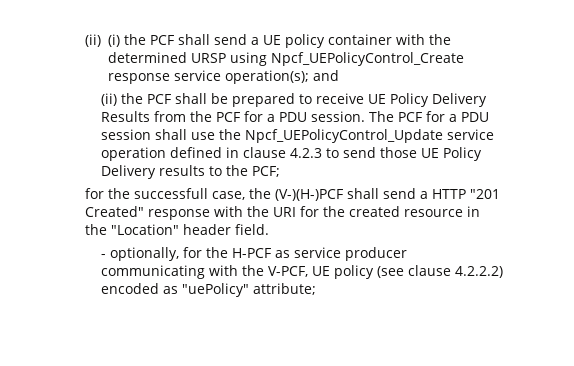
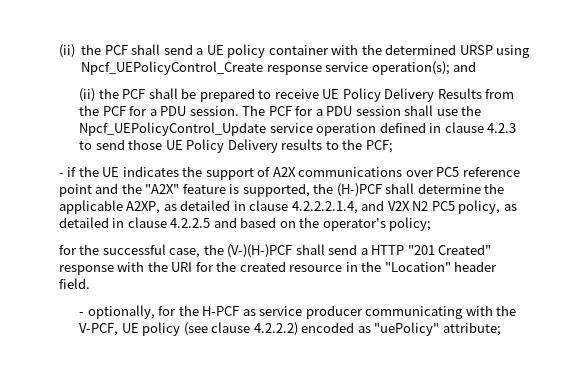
[85,34,120,47] (ii) (i) -> [58,44,75,58] (ii)
[85,188,209,199] // for the successfull -> [58,166,520,180] [58,183,505,197] [58,200,517,214] [58,217,432,231] [58,244,166,255] // - if the UE indicates the support of A2X communications over PC5 reference point and the "A2X" feature is supported, the (H-)PCF shall determine the applicable A2XP, as detailed in clause 4.2.2.2.1.4, and V2X N2 PC5 policy, as detailed in clause 4.2.2.5 and based on the operator's policy; // for the successful

